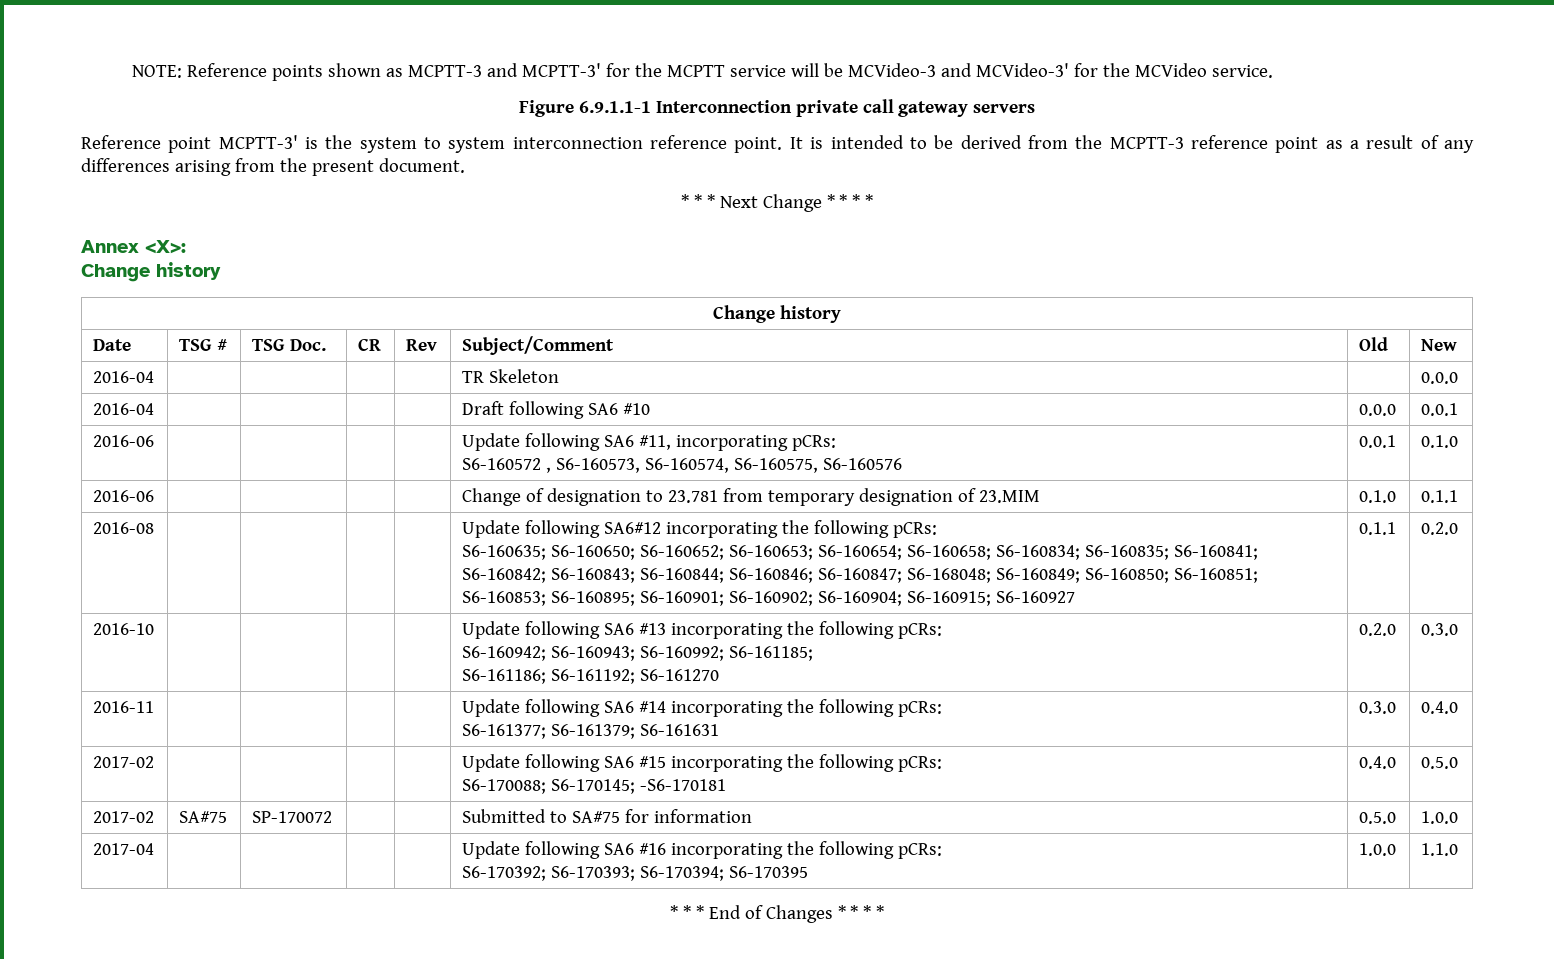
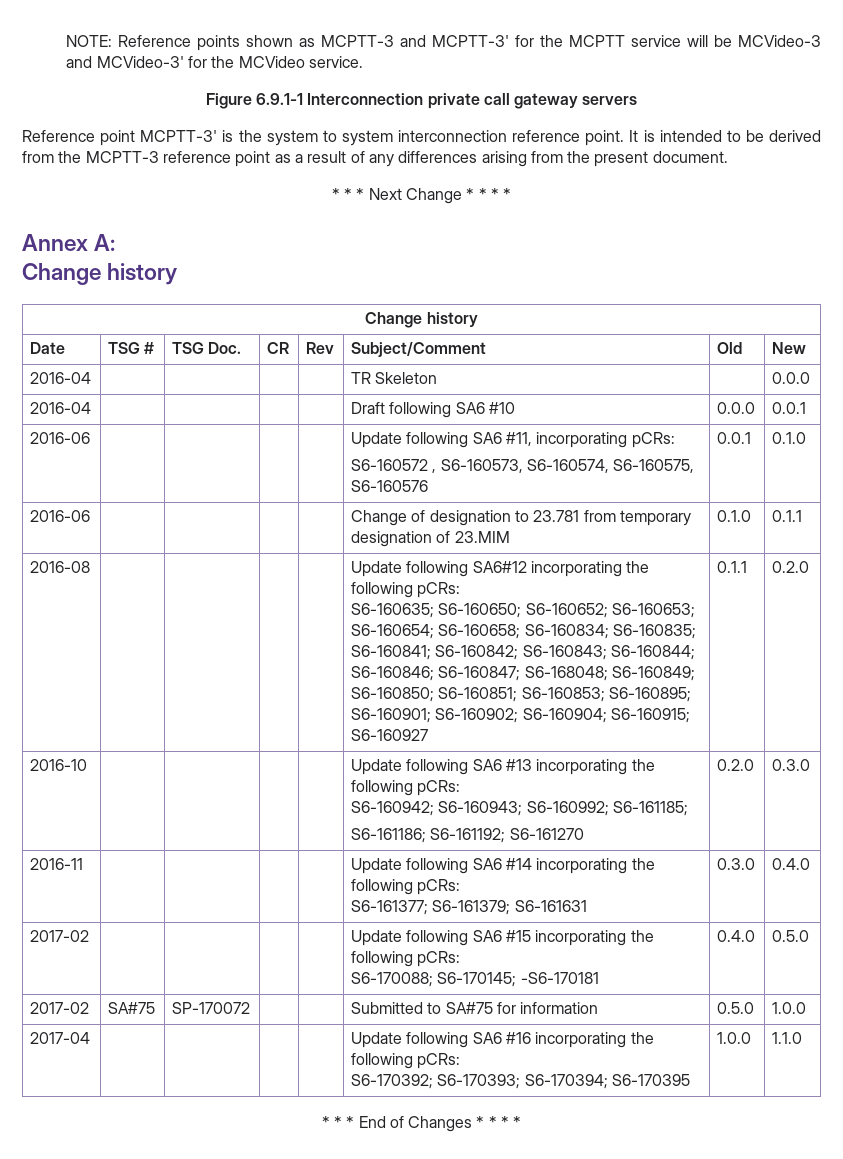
[578,101,651,113] 6.9.1.1-1 -> [255,93,303,105] 6.9.1-1
[145,240,186,254] <X>: -> [94,234,116,251] A:

